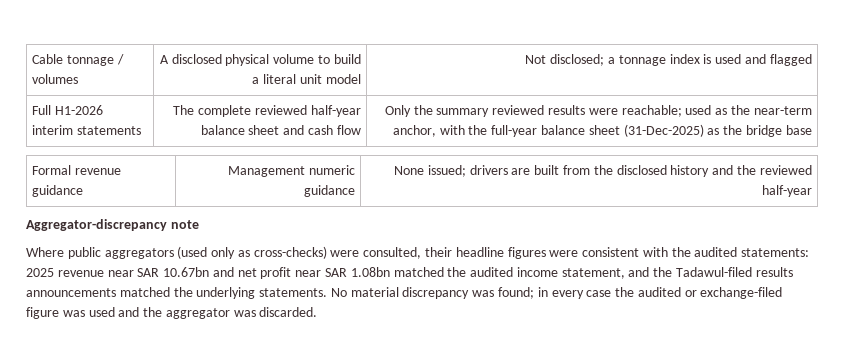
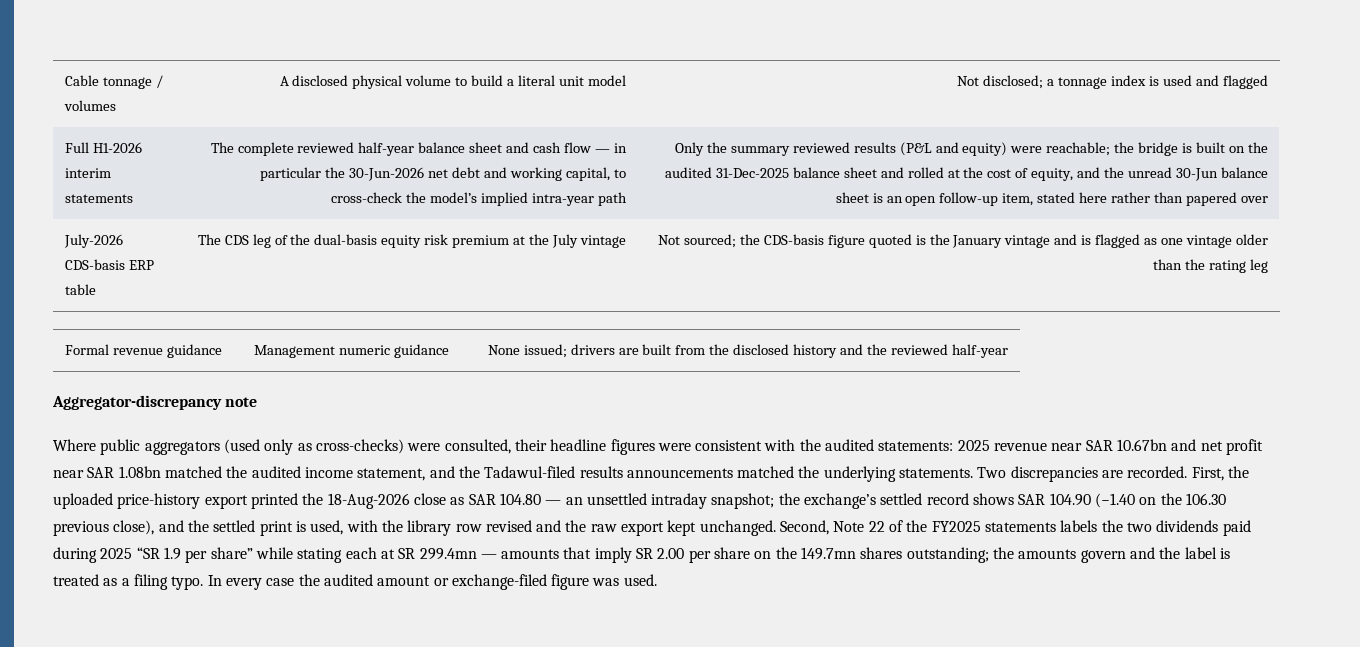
(361, 130) none -> [594,143,627,153] [260,167,626,181] [331,192,627,206] — in particular the 30-Jun-2026 net debt and working capital, to cross-check the model’s implied intra-year path
[588,105,812,117] [392,124,812,137] were reachable; used as the near-term anchor, with the full-year balance sheet (31-Dec-2025) as the bridge base -> [899,142,1268,156] [665,167,1268,181] [835,192,1268,206] [64,234,124,248] [65,259,155,270] [65,284,97,295] [197,234,626,248] [658,234,1268,248] [1153,259,1268,273] (P&L and equity) were reachable; the bridge is built on the audited 31-Dec-2025 balance sheet and rolled at the cost of equity, and the unread 30-Jun balance sheet is an open follow-up item, stated here rather than papered over // July-2026 CDS-basis ERP table | The CDS leg of the dual-basis equity risk premium at the July vintage | Not sourced; the CDS-basis figure quoted is the January vintage and is flagged as one vintage older than the rating leg
[330,287,548,299] No material discrepancy was found; in -> [977,466,1250,482] [53,493,1227,509] [53,520,1251,536] [53,547,1230,563] [53,574,222,590] Two discrepancies are recorded. First, the uploaded price-history export printed the 18-Aug-2026 close as SAR 104.80 — an unsettled intraday snapshot; the exchange’s settled record shows SAR 104.90 (−1.40 on the 106.30 previous close), and the settled print is used, with the library row revised and the raw export kept unchanged. Second, Note 22 of the FY2025 statements labels the two dividends paid during 2025 “SR 1.9 per share” while stating each at SR 299.4mn — amounts that imply SR 2.00 per share on the 149.7mn shares outstanding; the amounts govern and the label is treated as a filing typo. In
(681, 292) none -> [377,576,431,586] amount
[88,307,318,319] used and the aggregator was discarded. -> [623,574,657,586] used.

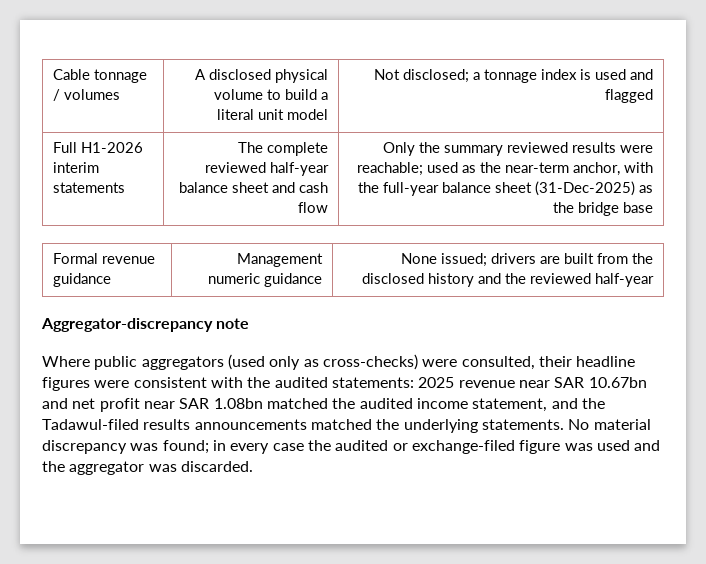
[594,143,627,153] [260,167,626,181] [331,192,627,206] — in particular the 30-Jun-2026 net debt and working capital, to cross-check the model’s implied intra-year path -> (329, 207) none
[899,142,1268,156] [665,167,1268,181] [835,192,1268,206] [64,234,124,248] [65,259,155,270] [65,284,97,295] [197,234,626,248] [658,234,1268,248] [1153,259,1268,273] (P&L and equity) were reachable; the bridge is built on the audited 31-Dec-2025 balance sheet and rolled at the cost of equity, and the unread 30-Jun balance sheet is an open follow-up item, stated here rather than papered over // July-2026 CDS-basis ERP table | The CDS leg of the dual-basis equity risk premium at the July vintage | Not sourced; the CDS-basis figure quoted is the January vintage and is flagged as one vintage older than the rating leg -> [620,145,654,153] [357,162,654,176] [358,181,654,196] [553,202,654,216] were reachable; used as the near-term anchor, with the full-year balance sheet (31-Dec-2025) as the bridge base
[977,466,1250,482] [53,493,1227,509] [53,520,1251,536] [53,547,1230,563] [53,574,222,590] Two discrepancies are recorded. First, the uploaded price-history export printed the 18-Aug-2026 close as SAR 104.80 — an unsettled intraday snapshot; the exchange’s settled record shows SAR 104.90 (−1.40 on the 106.30 previous close), and the settled print is used, with the library row revised and the raw export kept unchanged. Second, Note 22 of the FY2025 statements labels the two dividends paid during 2025 “SR 1.9 per share” while stating each at SR 299.4mn — amounts that imply SR 2.00 per share on the 149.7mn shares outstanding; the amounts govern and the label is treated as a filing typo. In -> [568,419,651,430] [42,440,226,454] No material discrepancy was found; in
[377,576,431,586] amount -> (389, 445) none
[623,574,657,586] used. -> [596,440,661,451] [42,461,253,475] used and the aggregator was discarded.

